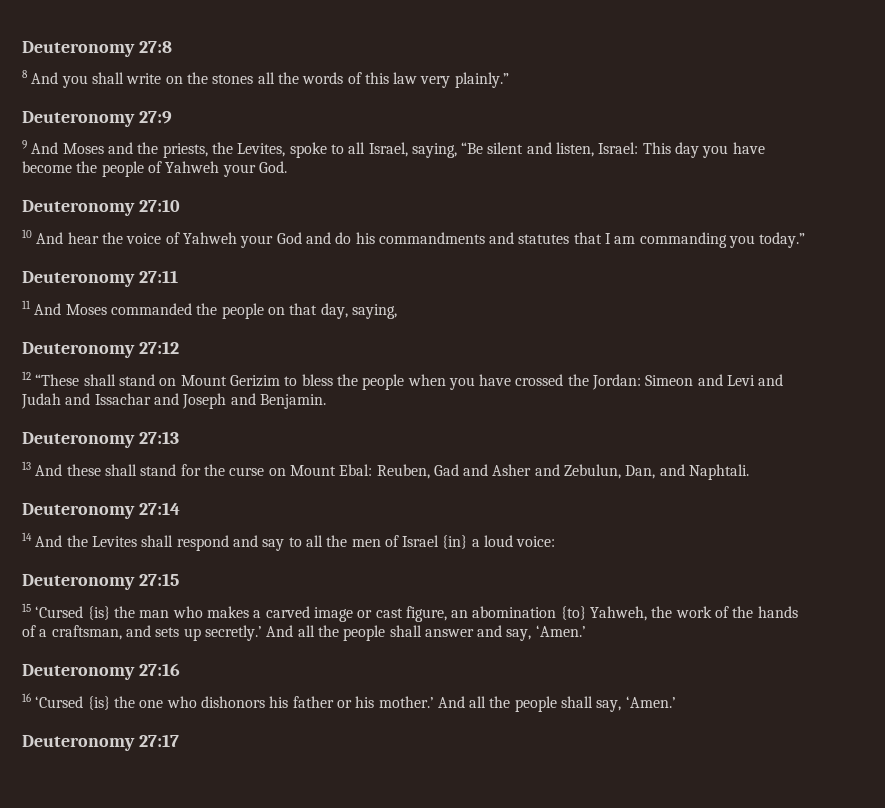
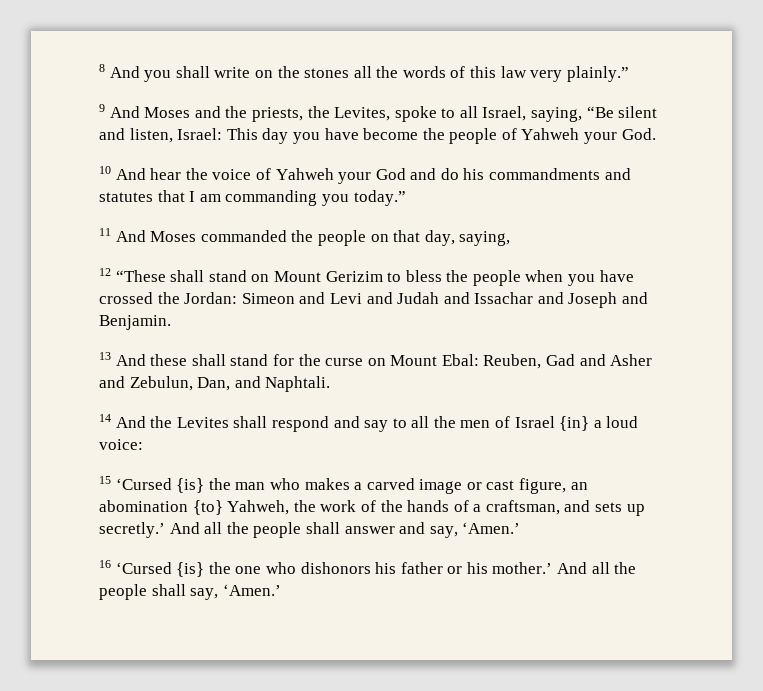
[22,41,172,57] Deuteronomy 27:8 // -> (99, 68) none
[22,111,172,127] // Deuteronomy 27:9 -> (629, 74) none
[22,199,180,216] // Deuteronomy 27:10 -> (656, 134) none
[22,270,178,287] // Deuteronomy 27:11 -> (406, 198) none
[22,341,179,358] // Deuteronomy 27:12 -> (511, 238) none
[22,431,179,448] // Deuteronomy 27:13 -> (171, 322) none
[22,502,180,519] // Deuteronomy 27:14 -> (331, 384) none
[22,573,179,590] // Deuteronomy 27:15 -> (143, 444) none
[22,663,180,680] // Deuteronomy 27:16 -> (521, 528) none
[22,734,179,751] // Deuteronomy 27:17 -> (281, 590) none

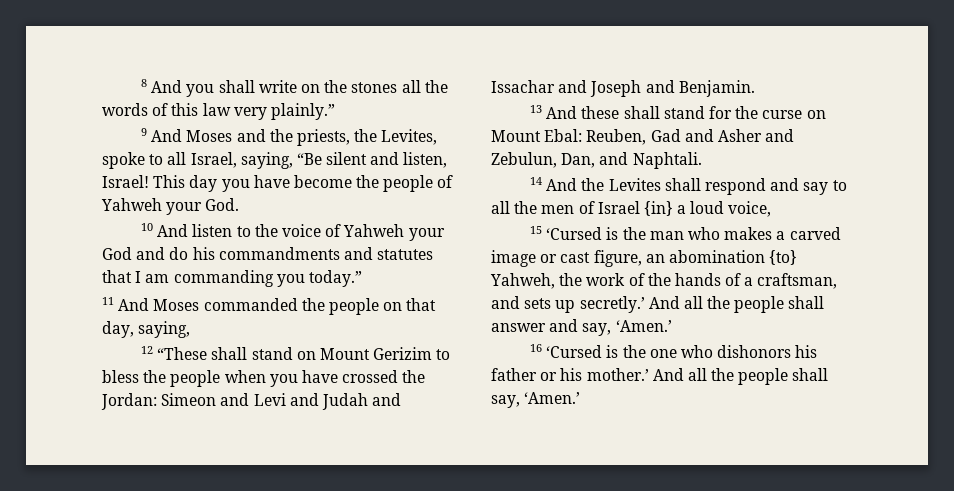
[177,128,223,140] Israel: -> [102,175,149,188] Israel!
[150,168,182,180] hear -> [192,224,251,237] listen to
[99,439,143,450] voice: -> [728,201,772,217] voice,
[176,478,205,493] {is} -> [606,227,619,240] is
[176,562,205,577] {is} -> [606,345,619,358] is

